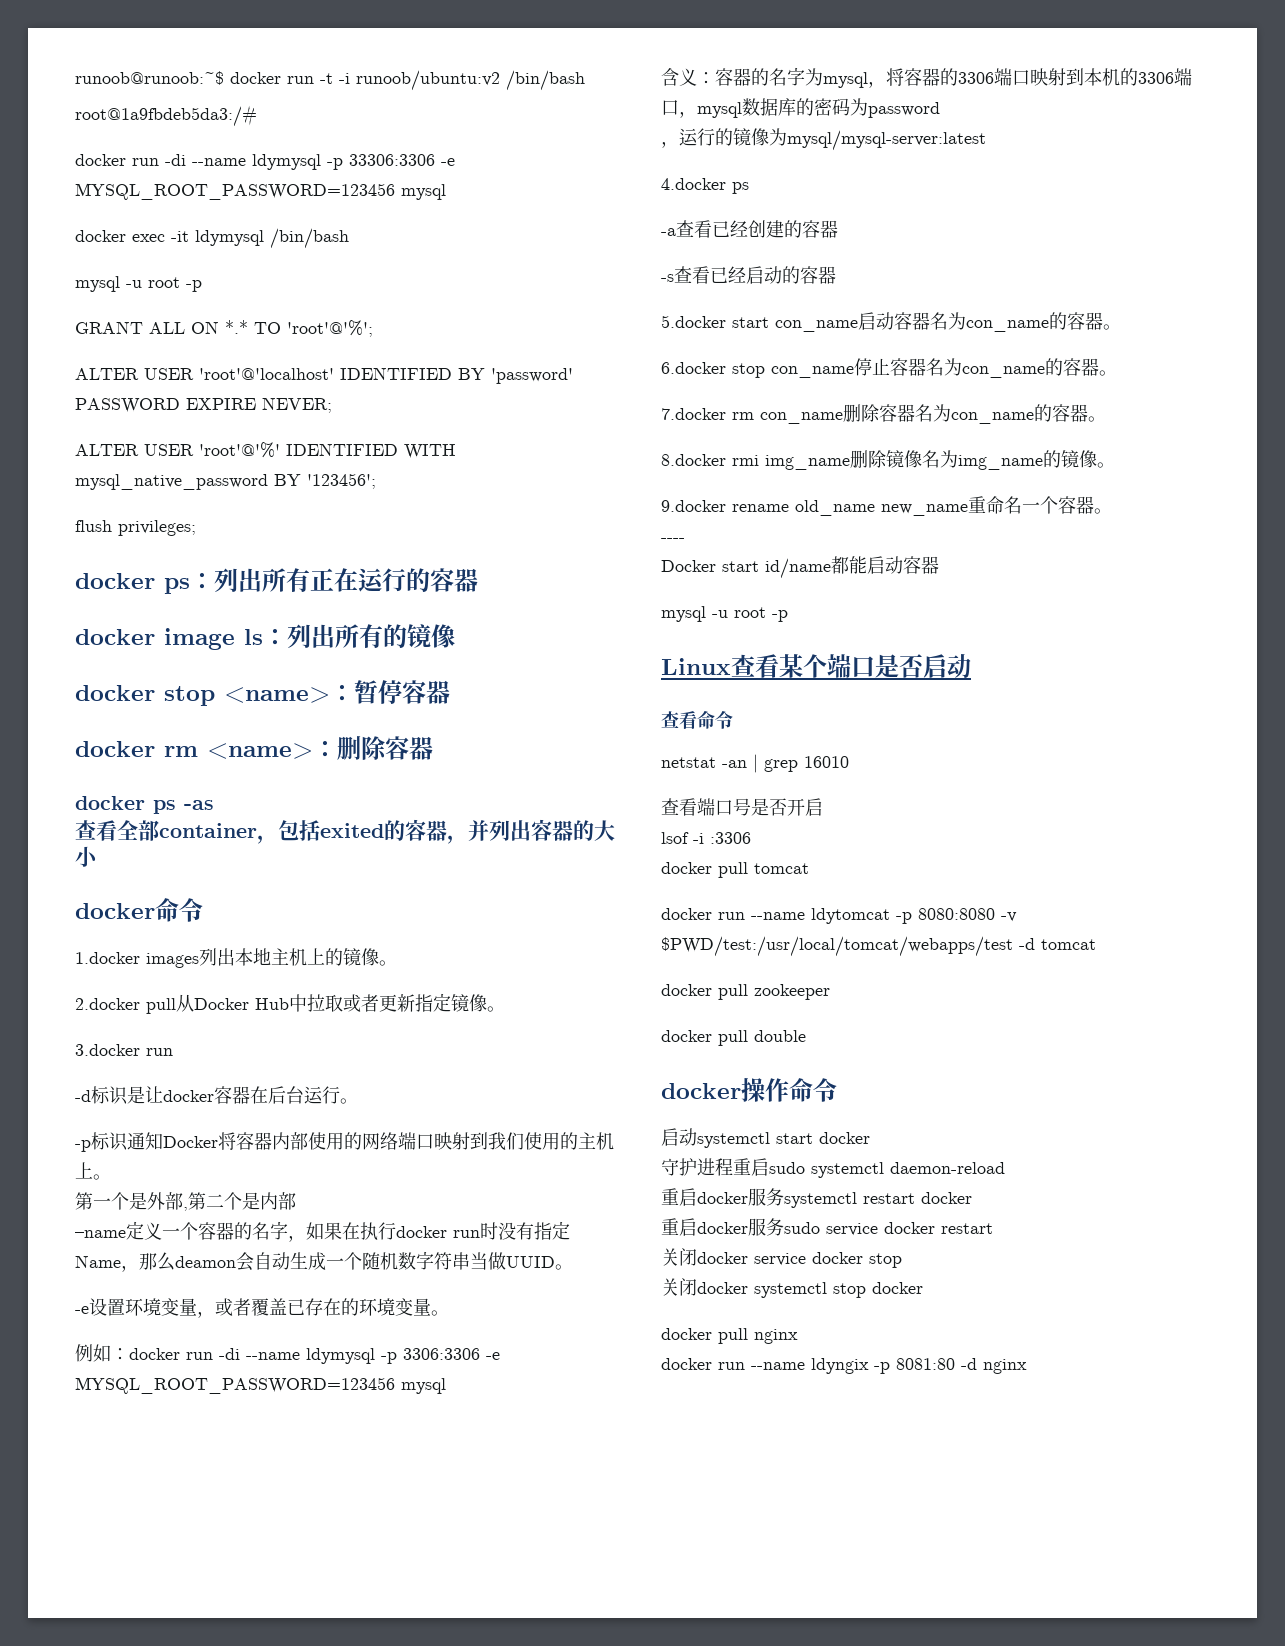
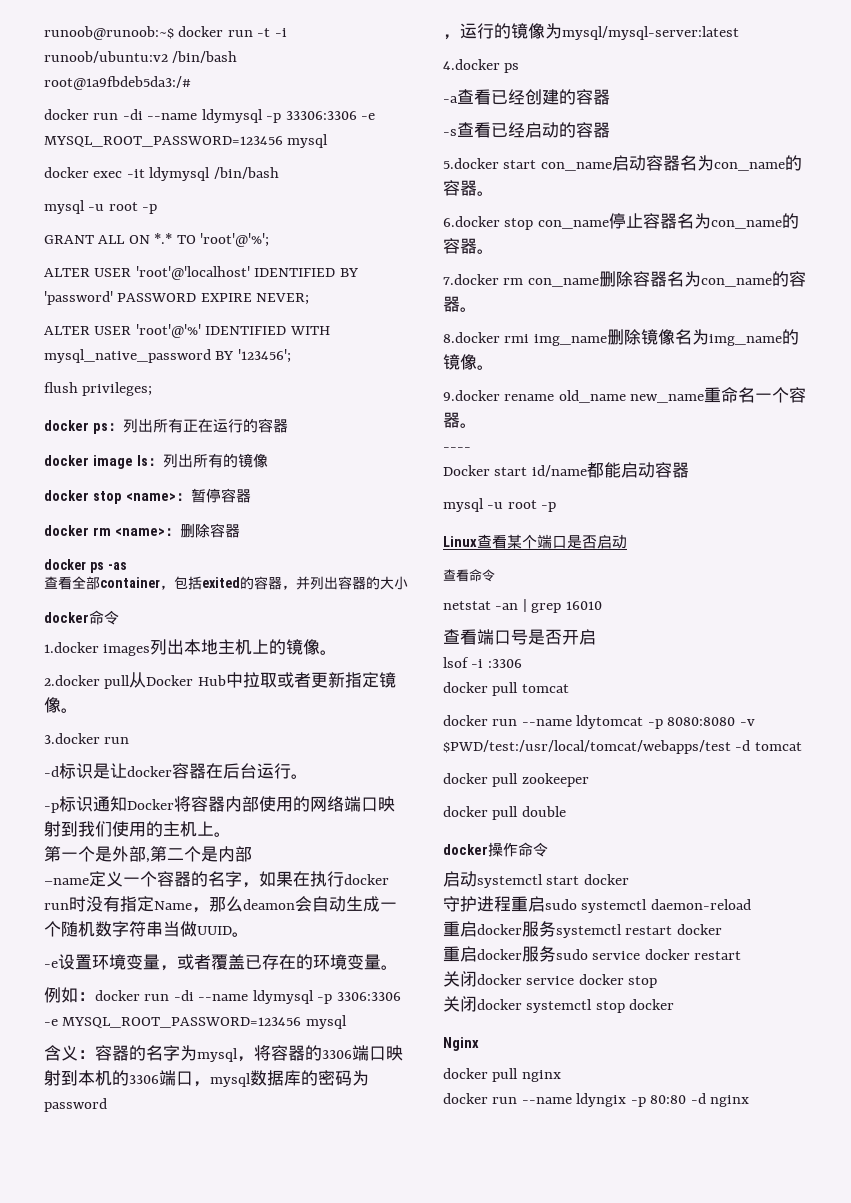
(923, 1288) none -> [443,1037,479,1051] // Nginx
[896,1358,955,1370] 8081:80 -> [650,1095,687,1104] 80:80

